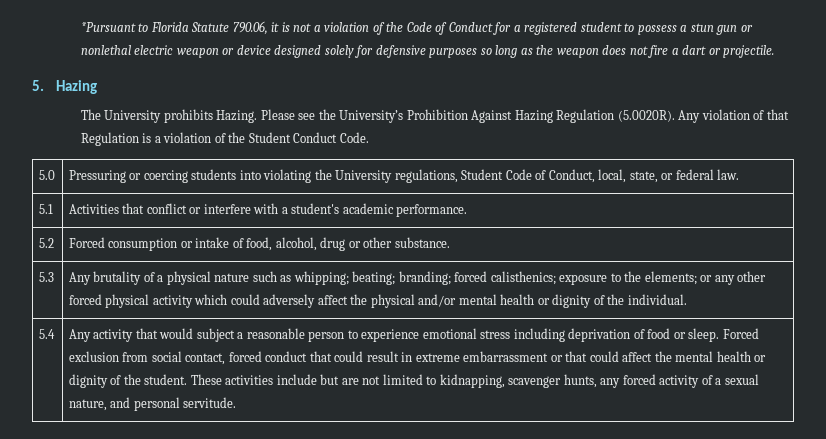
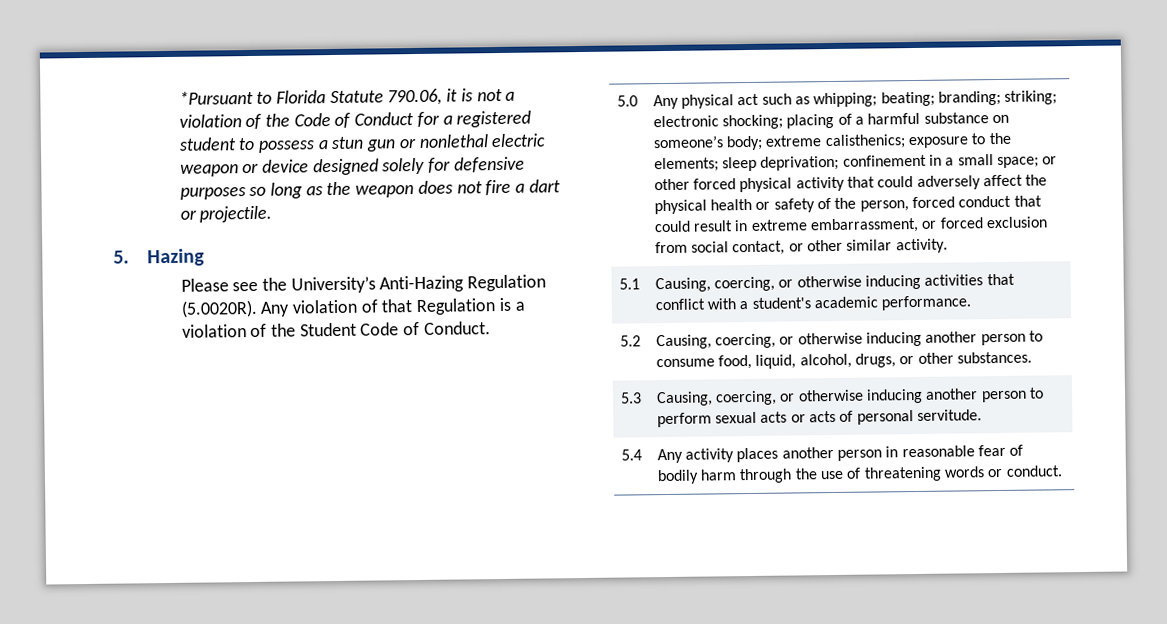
[80,109,258,123] The University prohibits Hazing. -> (205, 257) none
[406,109,553,123] Prohibition Against Hazing -> [379,275,465,293] Anti-Hazing
[293,132,369,143] [38,170,55,180] [68,169,740,183] [38,204,53,214] [68,203,251,214] Conduct Code. // 5.0 | Pressuring or coercing students into violating the University regulations, Student Code of Conduct, local, state, or federal law. // 5.1 | Activities that conflict or interfere -> [360,321,491,336] [616,95,638,107] [652,90,1058,110] [652,112,1009,130] [652,132,1012,151] [653,154,1058,173] [653,174,1048,193] [653,195,1042,215] [653,216,1048,234] [654,238,948,256] [618,278,640,290] [654,273,1015,293] [654,298,705,311] Code of Conduct. // 5.0 | Any physical act such as whipping; beating; branding; striking; electronic shocking; placing of a harmful substance on someone’s body; extreme calisthenics; exposure to the elements; sleep deprivation; confinement in a small space; or other forced physical activity that could adversely affect the physical health or safety of the person, forced conduct that could result in extreme embarrassment, or forced exclusion from social contact, or other similar activity. // 5.1 | Causing, coercing, or otherwise inducing activities that conflict
[68,237,450,251] Forced consumption or intake of food, alcohol, drug or other substance. -> [655,330,1043,350] [655,351,1032,370] Causing, coercing, or otherwise inducing another person to consume food, liquid, alcohol, drugs, or other substances.
[68,271,767,285] [68,294,687,308] [38,329,55,339] [68,328,759,342] [68,351,767,365] [68,374,759,388] [68,397,237,411] Any brutality of a physical nature such as whipping; beating; branding; forced calisthenics; exposure to the elements; or any other forced physical activity which could adversely affect the physical and/or mental health or dignity of the individual. // 5.4 | Any activity that would subject a reasonable person to experience emotional stress including deprivation of food or sleep. Forced exclusion from social contact, forced conduct that could result in extreme embarrassment or that could affect the mental health or dignity of the student. These activities include but are not limited to kidnapping, scavenger hunts, any forced activity of a sexual nature, and personal servitude. -> [655,387,1044,407] [656,409,982,428] [620,449,642,461] [656,444,1024,464] [656,465,1063,485] Causing, coercing, or otherwise inducing another person to perform sexual acts or acts of personal servitude. // 5.4 | Any activity places another person in reasonable fear of bodily harm through the use of threatening words or conduct.

